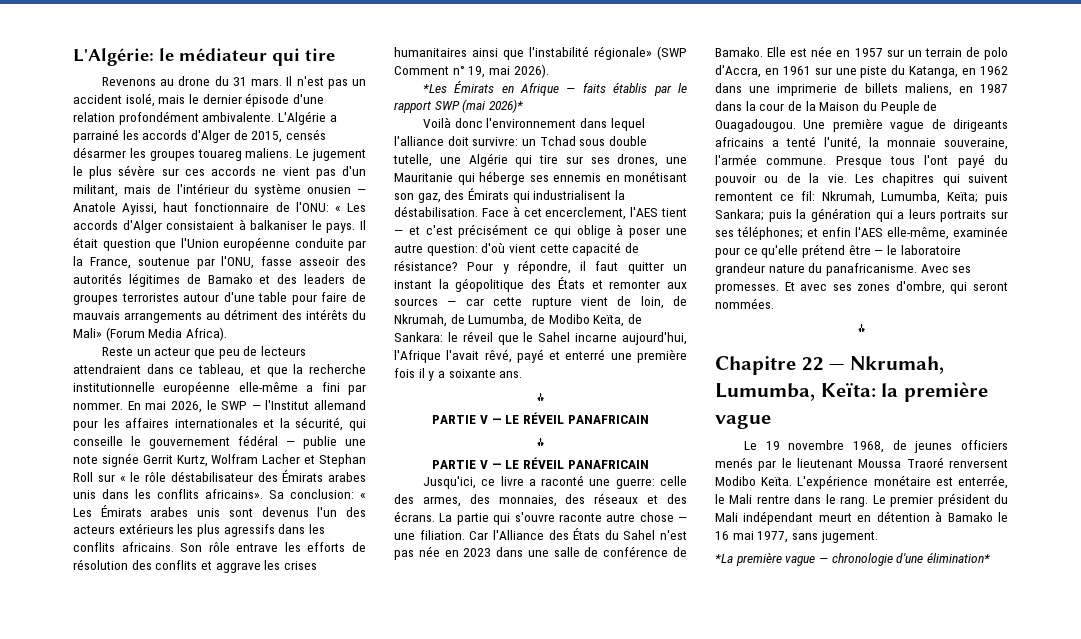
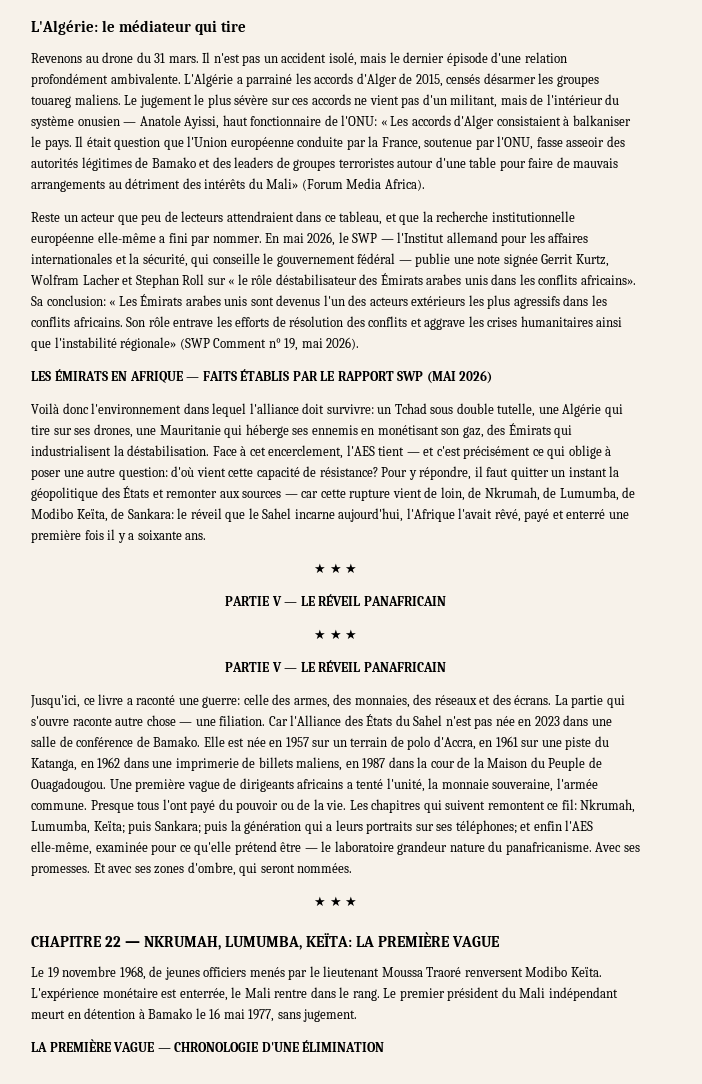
[422,81,687,96] [394,99,523,113] *Les Émirats en Afrique — faits établis par le rapport SWP (mai 2026)* -> [31,369,493,384] LES ÉMIRATS EN AFRIQUE — FAITS ÉTABLIS PAR LE RAPPORT SWP (MAI 2026)
[537,393,544,401] [432,412,649,424] [537,438,544,446] ⁂ // PARTIE V — LE RÉVEIL PANAFRICAIN // ⁂ -> [313,563,358,574] [225,594,446,606] [313,629,358,640] ★ ★ ★ // PARTIE V — LE RÉVEIL PANAFRICAIN // ★ ★ ★
[858,324,865,332] [715,356,944,375] [715,382,988,402] [715,415,771,429] ⁂ // Chapitre 22 — Nkrumah, Lumumba, Keïta: la première vague -> [313,896,358,907] [31,932,501,950] ★ ★ ★ // CHAPITRE 22 — NKRUMAH, LUMUMBA, KEÏTA: LA PREMIÈRE VAGUE
[715,552,990,566] *La première vague — chronologie d'une élimination* -> [31,1039,385,1052] LA PREMIÈRE VAGUE — CHRONOLOGIE D'UNE ÉLIMINATION

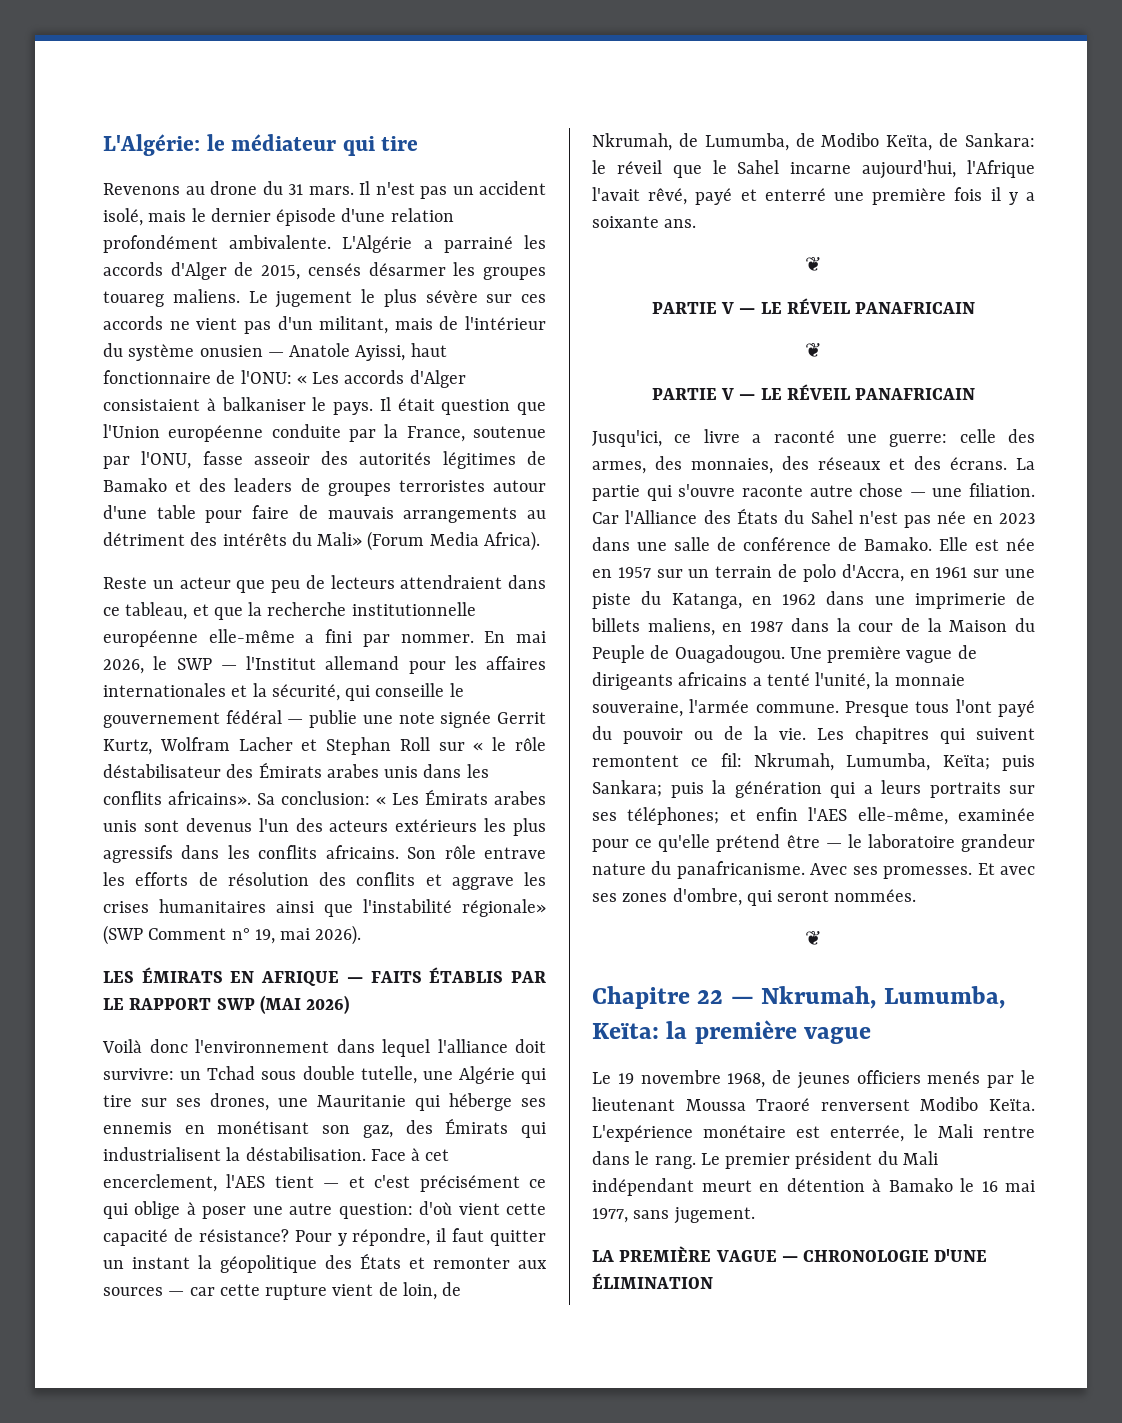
[313,563,358,574] [225,594,446,606] [313,629,358,640] ★ ★ ★ // PARTIE V — LE RÉVEIL PANAFRICAIN // ★ ★ ★ -> [805,256,822,271] [651,298,976,314] [805,342,822,357] ❦ // PARTIE V — LE RÉVEIL PANAFRICAIN // ❦
[313,896,358,907] [31,932,501,950] ★ ★ ★ // CHAPITRE 22 — NKRUMAH, LUMUMBA, KEÏTA: LA PREMIÈRE VAGUE -> [805,930,822,945] [592,986,1005,1009] [592,1020,872,1044] ❦ // Chapitre 22 — Nkrumah, Lumumba, Keïta: la première vague

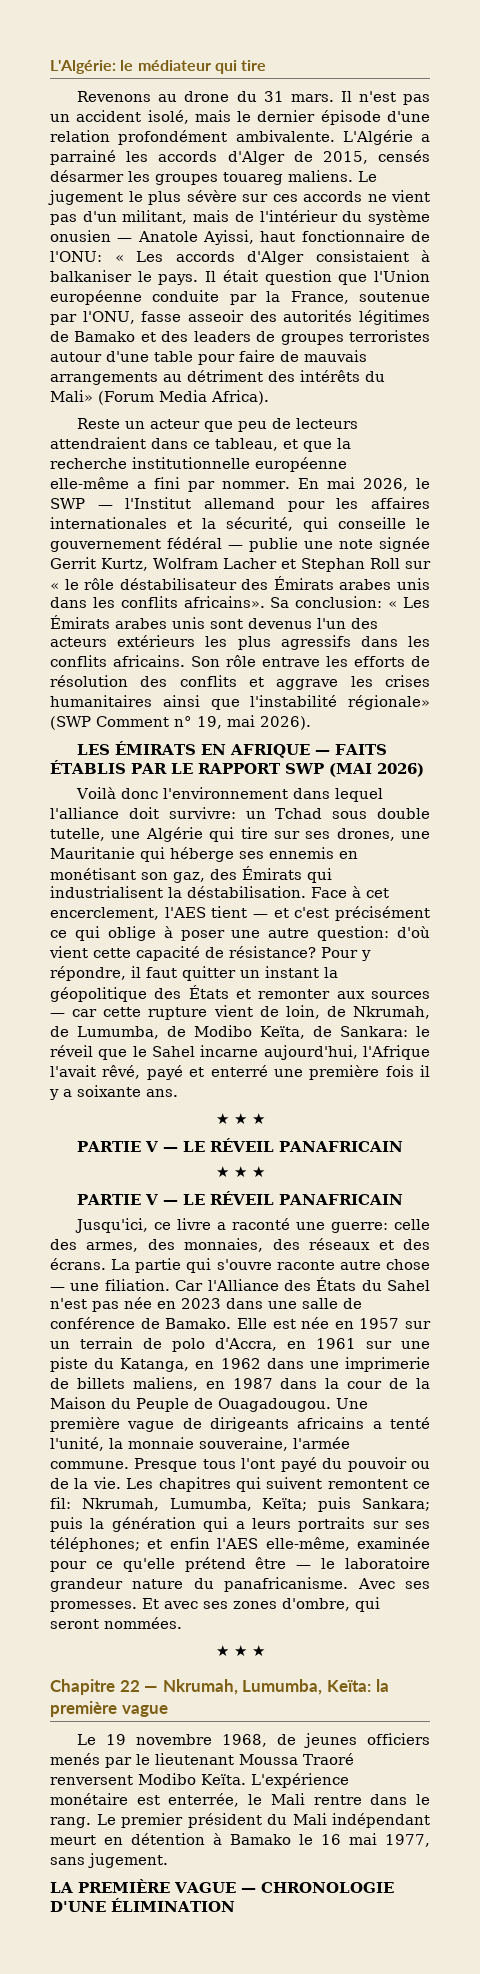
[805,256,822,271] [651,298,976,314] [805,342,822,357] ❦ // PARTIE V — LE RÉVEIL PANAFRICAIN // ❦ -> [215,1113,265,1125] [77,1138,403,1152] [215,1166,265,1178] ★ ★ ★ // PARTIE V — LE RÉVEIL PANAFRICAIN // ★ ★ ★
[805,930,822,945] ❦ -> [215,1645,265,1657] ★ ★ ★

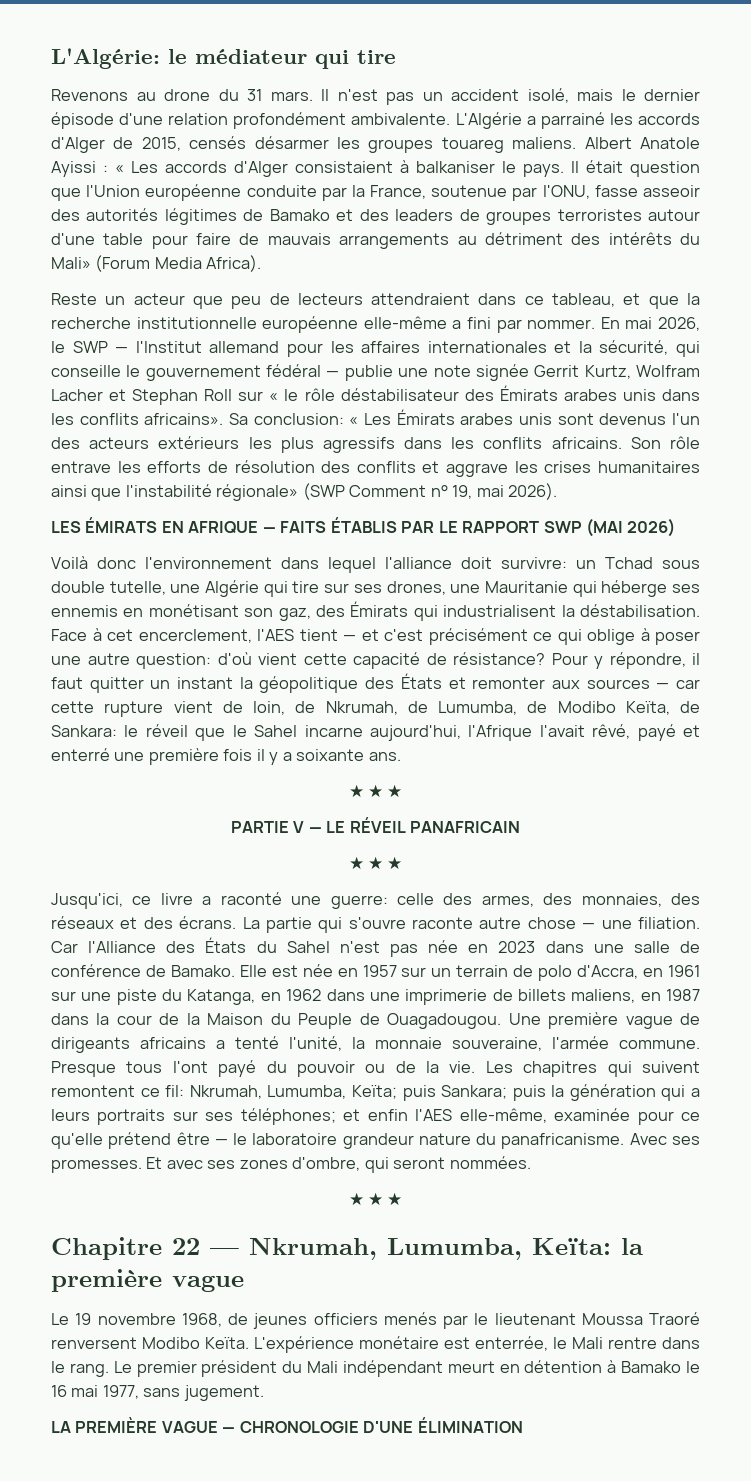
[358,171,377,182] [48,190,430,205] [50,210,431,225] [50,230,430,245] [50,251,102,262] Le jugement le plus sévère sur ces accords ne vient pas d'un militant, mais de l'intérieur du système onusien — Anatole Ayissi, haut fonctionnaire de l'ONU: -> [584,137,700,149] [51,161,108,177] Albert Anatole Ayissi :
[77,1191,403,1205] // PARTIE V — LE RÉVEIL PANAFRICAIN -> (403, 863) none

